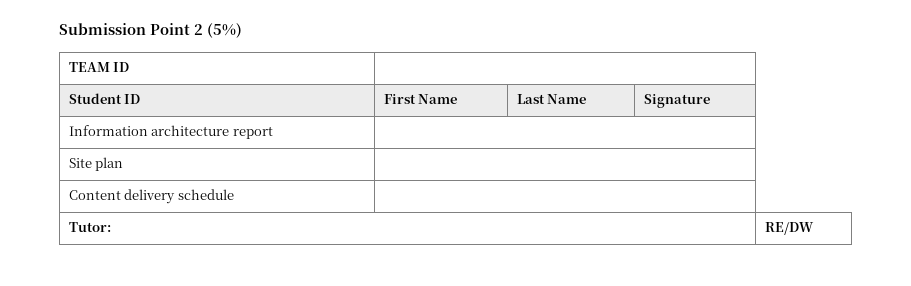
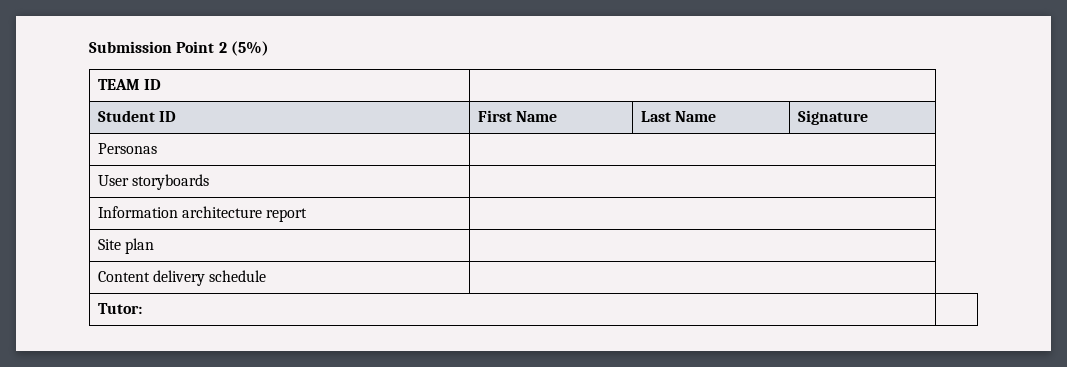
(710, 101) none -> [97,143,157,154] [97,174,209,190] // Personas | // User storyboards |
[764,222,814,235] RE/DW -> (142, 308) none

